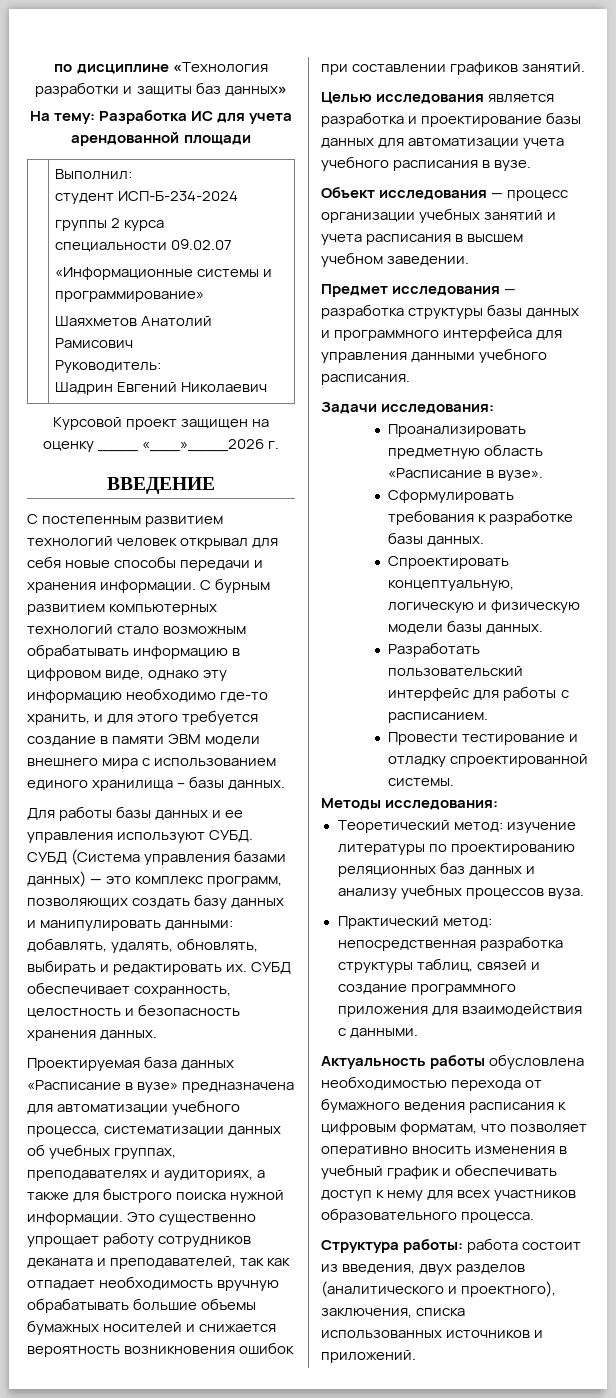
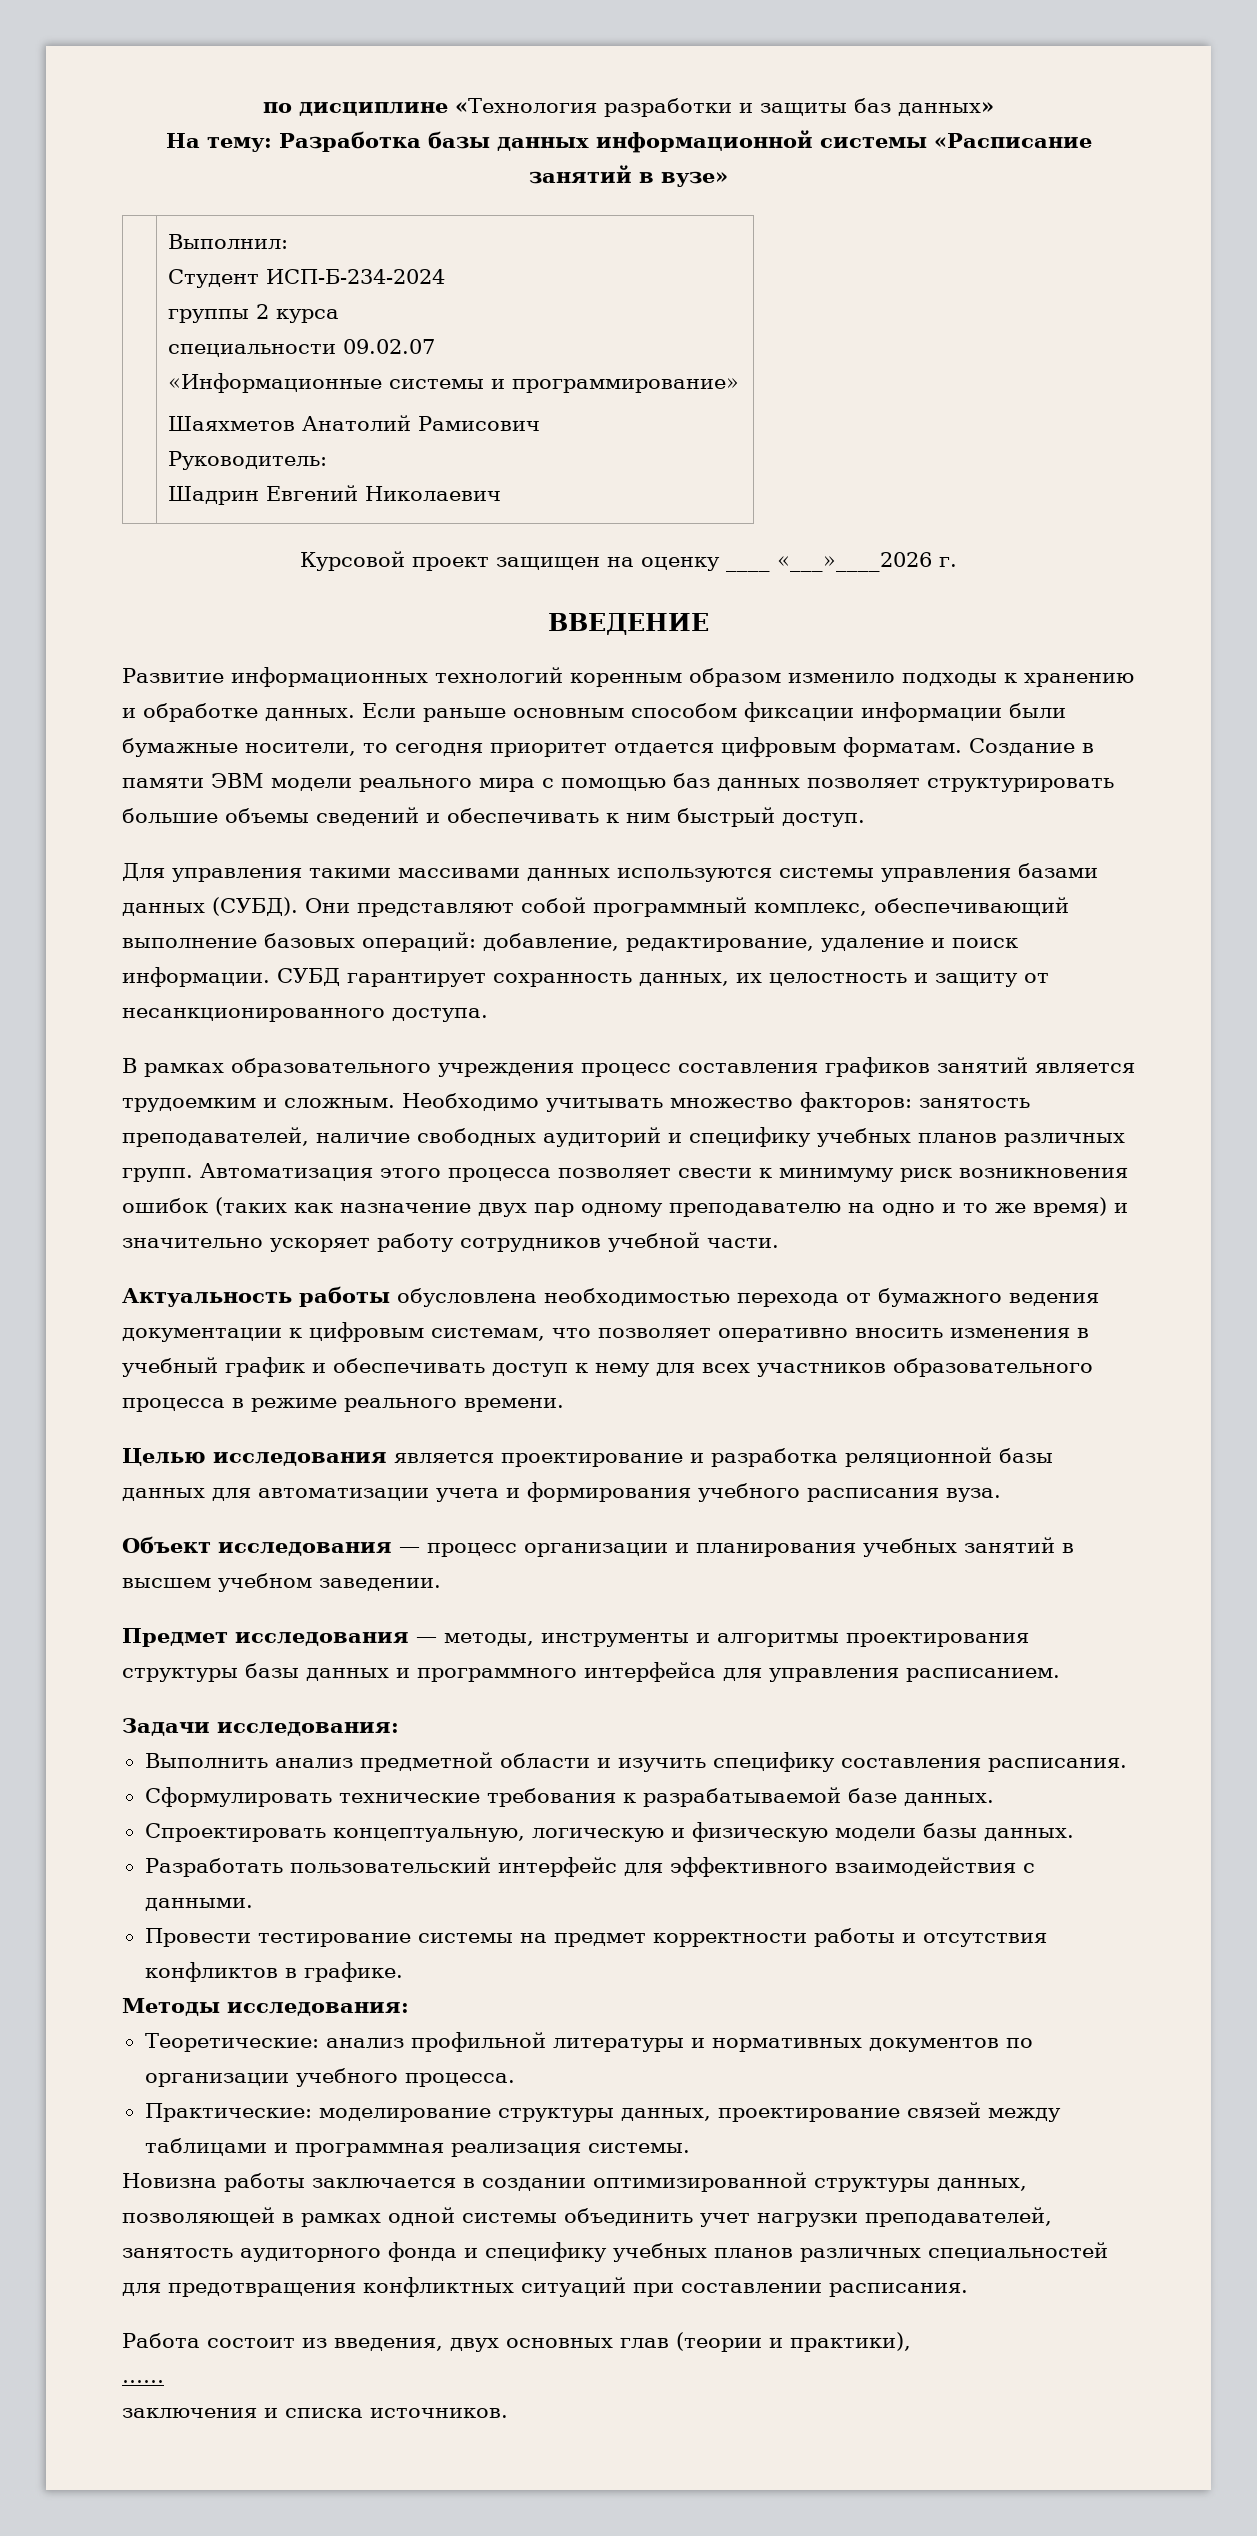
[191,111,293,124] [71,132,251,146] ИС для учета арендованной площади -> [427,130,1092,153] [529,165,728,187] базы данных информационной системы «Расписание занятий в вузе»
[55,193,115,204] студент -> [168,269,260,288] Студент
[27,514,224,527] [27,536,279,549] [27,556,264,571] [27,578,271,593] [27,604,218,615] [27,624,247,635] [27,644,241,659] [27,668,228,681] [27,688,269,703] [27,710,259,725] [27,736,96,746] С постепенным развитием технологий человек открывал для себя новые способы передачи и хранения информации. С бурным развитием компьютерных технологий стало возможным обрабатывать информацию в цифровом виде, однако эту информацию необходимо где-то хранить, и для этого требуется создание -> [122,667,1134,687] [122,702,1066,722] [122,737,1075,757] Развитие информационных технологий коренным образом изменило подходы к хранению и обработке данных. Если раньше основным способом фиксации информации были бумажные носители, то сегодня приоритет отдается цифровым форматам. Создание
[27,758,98,766] внешнего -> [359,778,472,792] реального
[154,758,277,767] [27,776,286,791] [27,806,244,821] [27,830,254,843] [27,849,287,865] [27,871,283,887] [27,894,285,909] [27,920,234,931] [27,938,259,953] [27,960,292,975] [27,982,232,997] [27,1004,241,1018] [27,1030,158,1041] [27,1056,235,1071] [27,1080,295,1093] [27,1100,241,1115] [27,1126,282,1137] [27,1144,177,1159] [27,1170,266,1181] [27,1188,285,1203] [27,1212,257,1225] [27,1232,252,1247] [27,1256,291,1269] [27,1276,280,1291] [27,1298,257,1313] [27,1320,277,1335] [27,1342,295,1357] [321,62,586,75] [321,92,555,104] [321,112,582,127] [321,138,565,149] [321,156,532,171] [321,187,569,201] [321,208,557,223] [321,234,524,245] [321,252,470,267] [321,284,517,297] [321,304,580,319] [321,328,563,341] [321,348,548,363] [321,374,410,385] [321,402,495,414] [388,424,527,437] [388,444,544,459] [388,468,544,481] [388,490,515,503] [388,510,574,525] [388,532,485,546] [388,556,510,569] [388,580,515,591] [388,600,581,613] [388,620,544,634] [388,642,481,657] [388,666,524,677] [388,686,569,701] [388,712,489,723] [388,732,579,745] [388,754,589,767] [388,778,455,786] [321,798,499,810] [337,820,576,833] [337,844,575,855] [337,862,535,877] [337,884,584,899] [337,916,492,929] [337,936,563,951] [337,958,540,973] [337,984,516,995] [337,1004,582,1017] [337,1028,418,1038] использованием единого хранилища – базы данных. // Для работы базы данных и ее управления используют СУБД. СУБД (Система управления базами данных) — это комплекс программ, позволяющих создать базу данных и манипулировать данными: добавлять, удалять, обновлять, выбирать и редактировать их. СУБД обеспечивает сохранность, целостность и безопасность хранения данных. // Проектируемая база данных «Расписание в вузе» предназначена для автоматизации учебного процесса, систематизации данных об учебных группах, преподавателях и аудиториях, а также для быстрого поиска нужной информации. Это существенно упрощает работу сотрудников деканата и преподавателей, так как отпадает необходимость вручную обрабатывать большие объемы бумажных носителей и снижается вероятность возникновения ошибок при составлении графиков занятий. // Целью исследования является разработка и проектирование базы данных для автоматизации учета учебного расписания в вузе. // Объект исследования — процесс организации учебных занятий и учета расписания в высшем учебном заведении. // Предмет исследования — разработка структуры базы данных и программного интерфейса для управления данными учебного расписания. // Задачи исследования: // Проанализировать предметную область «Расписание в вузе». // Сформулировать требования к разработке базы данных. // Спроектировать концептуальную, логическую и физическую модели базы данных. // Разработать пользовательский интерфейс для работы с расписанием. // Провести тестирование и отладку спроектированной системы. // Методы исследования: // Теоретический метод: изучение литературы по проектированию реляционных баз данных и анализу учебных процессов вуза. // Практический метод: непосредственная разработка структуры таблиц, связей и создание программного приложения для взаимодействия с данными. -> [561,773,1114,792] [122,807,865,827] [122,863,1098,882] [122,897,1069,917] [122,932,1018,952] [122,967,1049,987] [122,1008,488,1022] [122,1057,1135,1077] [122,1092,1030,1112] [122,1127,1125,1147] [122,1163,1128,1182] [122,1197,1128,1217] [122,1232,779,1252] помощью баз данных позволяет структурировать большие объемы сведений и обеспечивать к ним быстрый доступ. // Для управления такими массивами данных используются системы управления базами данных (СУБД). Они представляют собой программный комплекс, обеспечивающий выполнение базовых операций: добавление, редактирование, удаление и поиск информации. СУБД гарантирует сохранность данных, их целостность и защиту от несанкционированного доступа. // В рамках образовательного учреждения процесс составления графиков занятий является трудоемким и сложным. Необходимо учитывать множество факторов: занятость преподавателей, наличие свободных аудиторий и специфику учебных планов различных групп. Автоматизация этого процесса позволяет свести к минимуму риск возникновения ошибок (таких как назначение двух пар одному преподавателю на одно и то же время) и значительно ускоряет работу сотрудников учебной части.
[469,1102,555,1113] расписания -> [122,1328,282,1342] документации
[400,1122,478,1135] форматам, -> [431,1328,545,1341] системам,
[461,1212,535,1223] [321,1238,582,1253] [321,1264,526,1275] [321,1281,557,1297] [321,1308,466,1318] [321,1330,544,1339] [321,1350,416,1363] процесса. // Структура работы: работа состоит из введения, двух разделов (аналитического и проектного), заключения, списка использованных источников и приложений. -> [122,1398,564,1412] [122,1447,1053,1467] [122,1482,1001,1502] [122,1536,1074,1557] [122,1573,441,1592] [122,1628,1029,1647] [122,1662,1060,1682] [122,1718,399,1736] [144,1752,1127,1772] [144,1787,994,1807] [144,1822,1074,1842] [144,1857,1035,1877] [144,1898,253,1911] [144,1928,1047,1947] [144,1962,403,1982] [122,1998,409,2016] [144,2032,1033,2052] [144,2068,515,2087] [144,2102,1061,2122] [144,2138,690,2157] [122,2172,1027,2192] [122,2207,1052,2227] [122,2242,1108,2262] [122,2277,968,2297] [122,2332,911,2352] [122,2380,164,2383] [122,2408,508,2418] процесса в режиме реального времени. // Целью исследования является проектирование и разработка реляционной базы данных для автоматизации учета и формирования учебного расписания вуза. // Объект исследования — процесс организации и планирования учебных занятий в высшем учебном заведении. // Предмет исследования — методы, инструменты и алгоритмы проектирования структуры базы данных и программного интерфейса для управления расписанием. // Задачи исследования: // Выполнить анализ предметной области и изучить специфику составления расписания. // Сформулировать технические требования к разрабатываемой базе данных. // Спроектировать концептуальную, логическую и физическую модели базы данных. // Разработать пользовательский интерфейс для эффективного взаимодействия с данными. // Провести тестирование системы на предмет корректности работы и отсутствия конфликтов в графике. // Методы исследования: // Теоретические: анализ профильной литературы и нормативных документов по организации учебного процесса. // Практические: моделирование структуры данных, проектирование связей между таблицами и программная реализация системы. // Новизна работы заключается в создании оптимизированной структуры данных, позволяющей в рамках одной системы объединить учет нагрузки преподавателей, занятость аудиторного фонда и специфику учебных планов различных специальностей для предотвращения конфликтных ситуаций при составлении расписания. // Работа состоит из введения, двух основных глав (теории и практики), // …… // заключения и списка источников.

